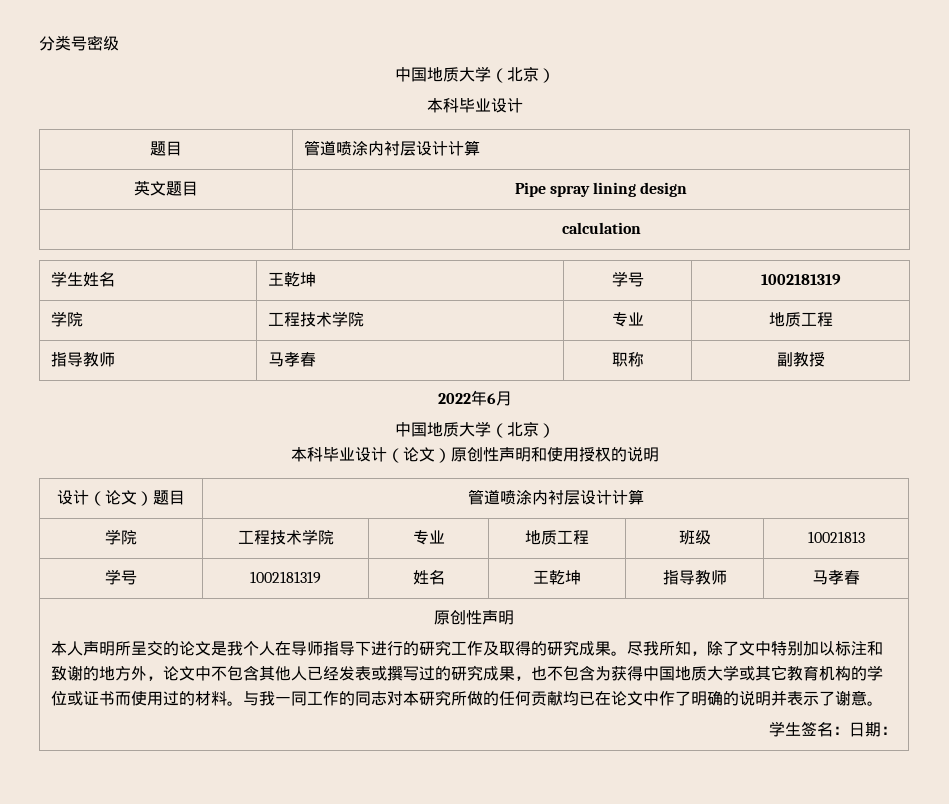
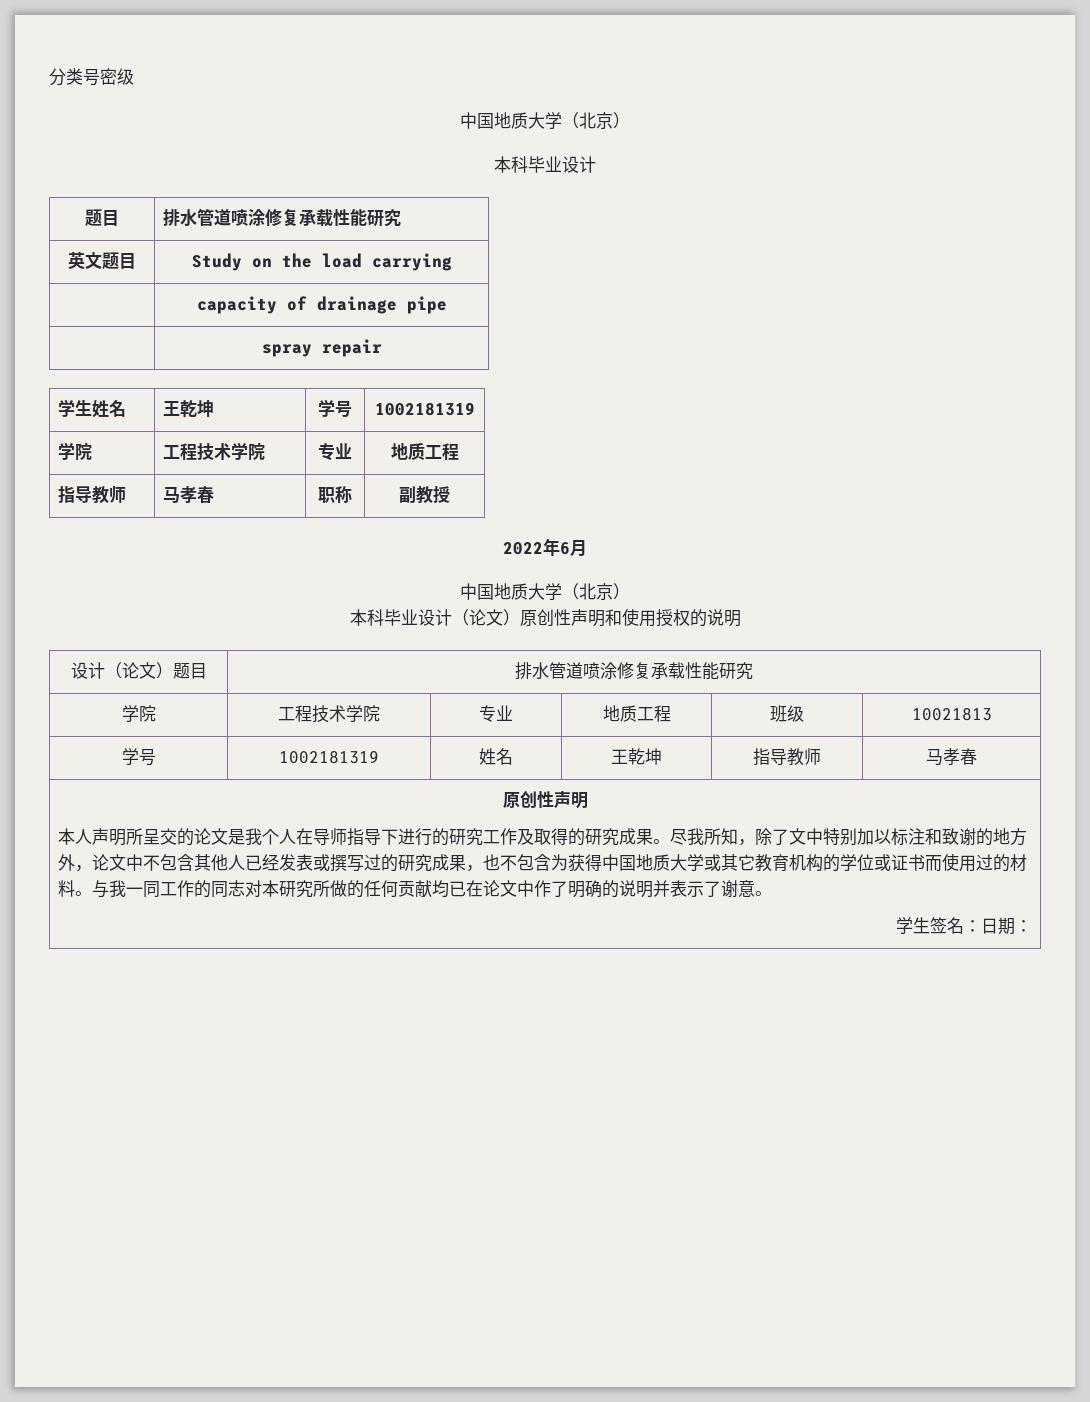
[303,140,480,156] [134,181,198,196] [514,182,688,197] [561,222,641,234] 管道喷涂内衬层设计计算 // 英文题目 | Pipe spray lining design // | calculation -> [163,208,402,227] [68,251,136,270] [191,253,452,271] [196,296,447,314] [261,339,382,357] 排水管道喷涂修复承载性能研究 // 英文题目 | Study on the load carrying // | capacity of drainage pipe // | spray repair
[467,489,644,505] 管道喷涂内衬层设计计算 -> [515,662,753,680] 排水管道喷涂修复承载性能研究

